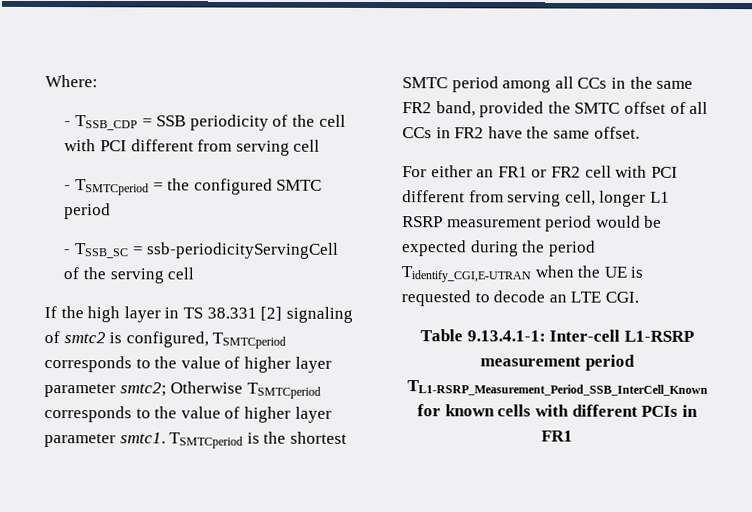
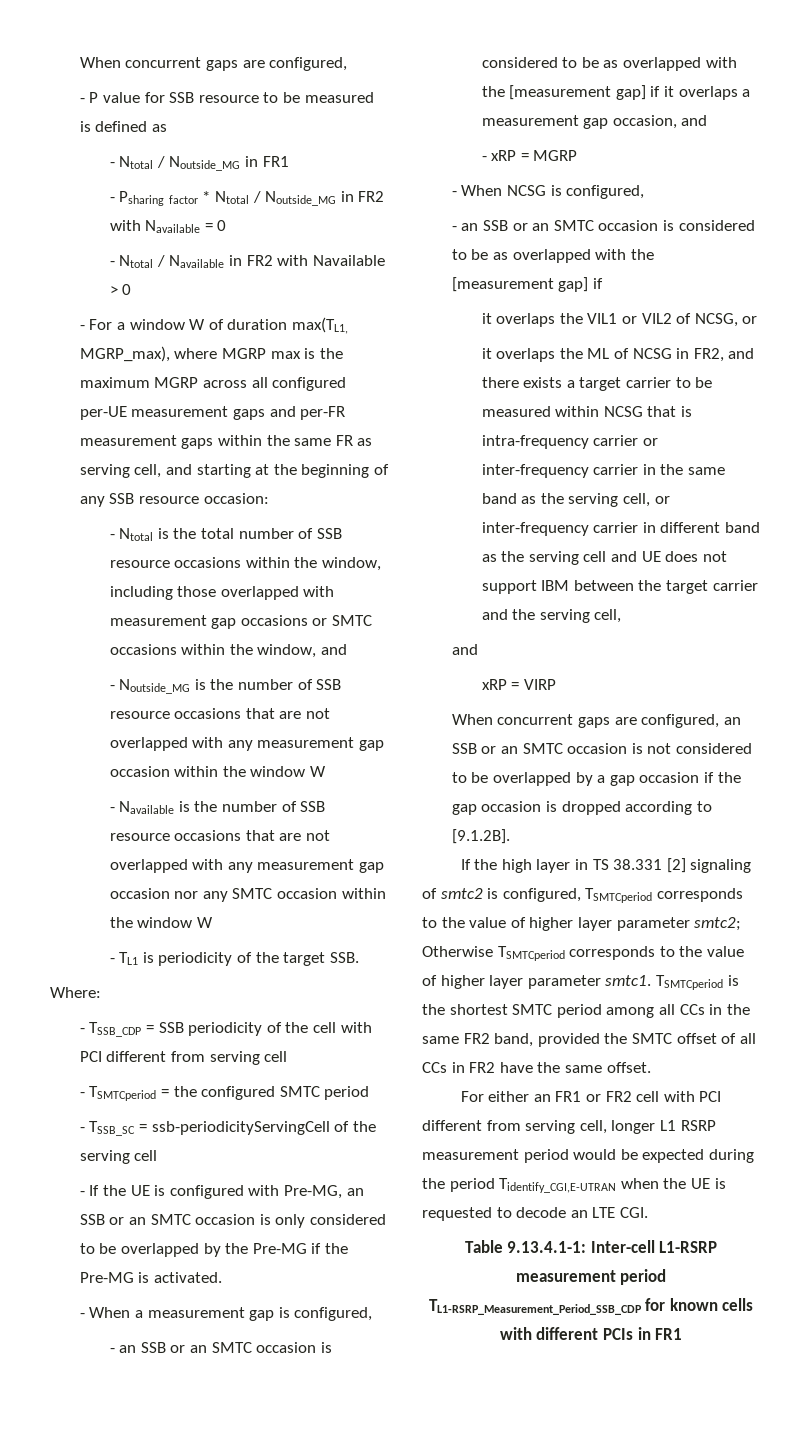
(45, 81) none -> [79,57,348,71] [79,92,374,103] [79,121,167,132] [109,156,289,171] [109,191,385,206] [109,220,227,233] [109,255,385,268] [109,284,132,295] [79,317,348,334] [79,346,343,362] [79,377,347,391] [79,406,346,420] [79,435,373,449] [79,464,389,478] [79,493,269,507] [109,528,342,541] [109,557,381,571] [109,586,335,600] [109,615,372,629] [109,644,347,658] [109,679,342,694] [109,708,330,719] [109,737,384,751] [109,766,326,777] [109,801,326,814] [109,830,330,841] [109,859,384,873] [109,888,386,902] [109,917,213,928] [109,952,359,966] When concurrent gaps are configured, // - P value for SSB resource to be measured is defined as // - Ntotal / Noutside_MG in FR1 // - Psharing factor * Ntotal / Noutside_MG in FR2 with Navailable = 0 // - Ntotal / Navailable in FR2 with Navailable > 0 // - For a window W of duration max(TL1, MGRP_max), where MGRP max is the maximum MGRP across all configured per-UE measurement gaps and per-FR measurement gaps within the same FR as serving cell, and starting at the beginning of any SSB resource occasion: // - Ntotal is the total number of SSB resource occasions within the window, including those overlapped with measurement gap occasions or SMTC occasions within the window, and // - Noutside_MG is the number of SSB resource occasions that are not overlapped with any measurement gap occasion within the window W // - Navailable is the number of SSB resource occasions that are not overlapped with any measurement gap occasion nor any SMTC occasion within the window W // - TL1 is periodicity of the target SSB. //
(195, 273) none -> [79,1185,364,1199] [79,1214,386,1228] [79,1243,348,1257] [79,1272,222,1283] [79,1307,373,1321] [109,1342,332,1353] [481,57,737,71] [481,85,751,100] [481,115,708,129] [481,150,578,161] [451,185,645,199] [451,220,755,231] [451,249,654,263] [451,277,603,292] [481,313,758,327] [481,348,755,362] [481,377,713,391] [481,406,692,417] [481,435,658,449] [481,464,725,478] [481,493,670,507] [481,522,760,536] [481,551,727,565] [481,580,758,594] [481,609,622,623] [451,644,478,655] [481,679,556,690] [451,714,741,728] [451,743,752,754] [451,772,741,786] [451,801,712,815] [451,829,510,844] // - If the UE is configured with Pre-MG, an SSB or an SMTC occasion is only considered to be overlapped by the Pre-MG if the Pre-MG is activated. // - When a measurement gap is configured, // - an SSB or an SMTC occasion is considered to be as overlapped with the [measurement gap] if it overlaps a measurement gap occasion, and // - xRP = MGRP // - When NCSG is configured, // - an SSB or an SMTC occasion is considered to be as overlapped with the [measurement gap] if // it overlaps the VIL1 or VIL2 of NCSG, or // it overlaps the ML of NCSG in FR2, and there exists a target carrier to be measured within NCSG that is intra-frequency carrier or inter-frequency carrier in the same band as the serving cell, or inter-frequency carrier in different band as the serving cell and UE does not support IBM between the target carrier and the serving cell, // and // xRP = VIRP // When concurrent gaps are configured, an SSB or an SMTC occasion is not considered to be overlapped by a gap occasion if the gap occasion is dropped according to [9.1.2B].
[406,380,708,396] TL1-RSRP_Measurement_Period_SSB_InterCell_Known -> [428,1299,642,1315] TL1-RSRP_Measurement_Period_SSB_CDP

